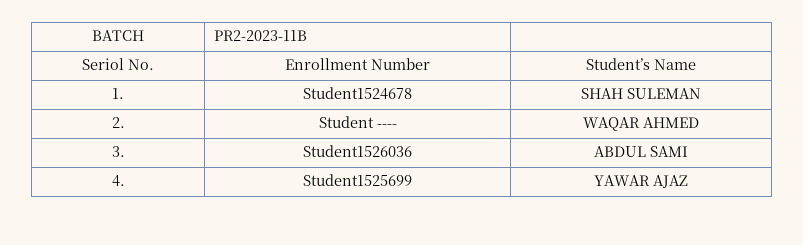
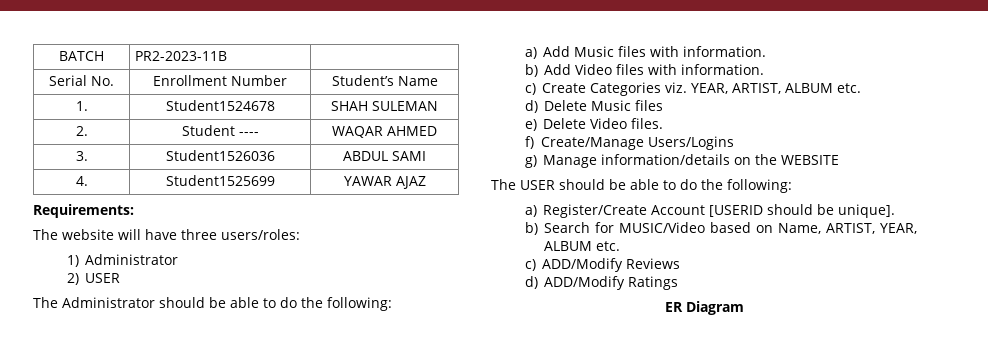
[82,58,124,70] Seriol -> [49,75,87,86] Serial
(688, 181) none -> [33,204,134,218] [33,229,300,240] [66,254,179,267] [66,273,121,285] [33,297,392,311] [524,46,767,59] [524,64,765,77] [524,82,862,96] [524,100,664,113] [524,118,664,131] [524,136,735,150] [524,154,840,168] [491,179,792,193] [524,204,896,218] [524,222,917,235] [544,241,621,251] [524,258,681,272] [524,276,679,290] [664,301,744,315] // Requirements: // The website will have three users/roles: // 1) Administrator // 2) USER // The Administrator should be able to do the following: // a) Add Music files with information. // b) Add Video files with information. // c) Create Categories viz. YEAR, ARTIST, ALBUM etc. // d) Delete Music files // e) Delete Video files. // f) Create/Manage Users/Logins // g) Manage information/details on the WEBSITE // The USER should be able to do the following: // a) Register/Create Account [USERID should be unique]. // b) Search for MUSIC/Video based on Name, ARTIST, YEAR, ALBUM etc. // c) ADD/Modify Reviews // d) ADD/Modify Ratings // ER Diagram

